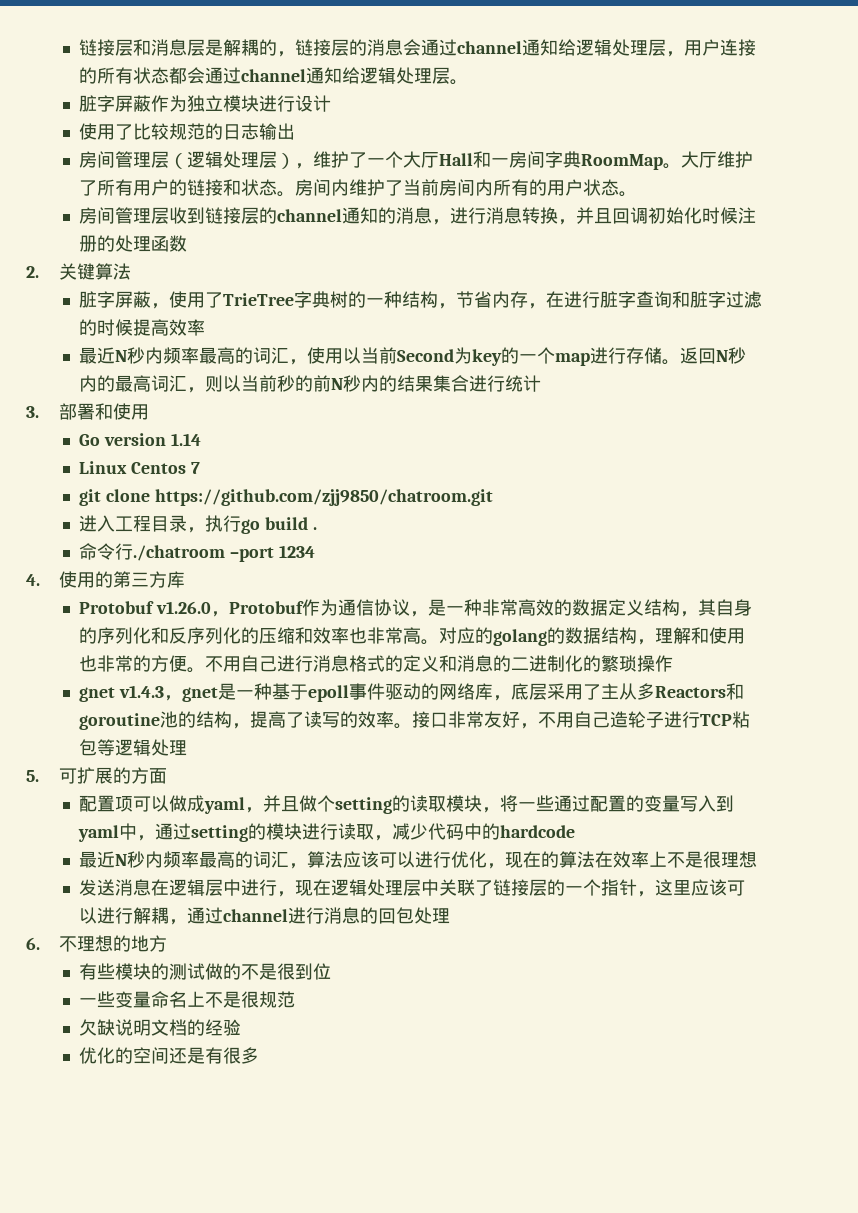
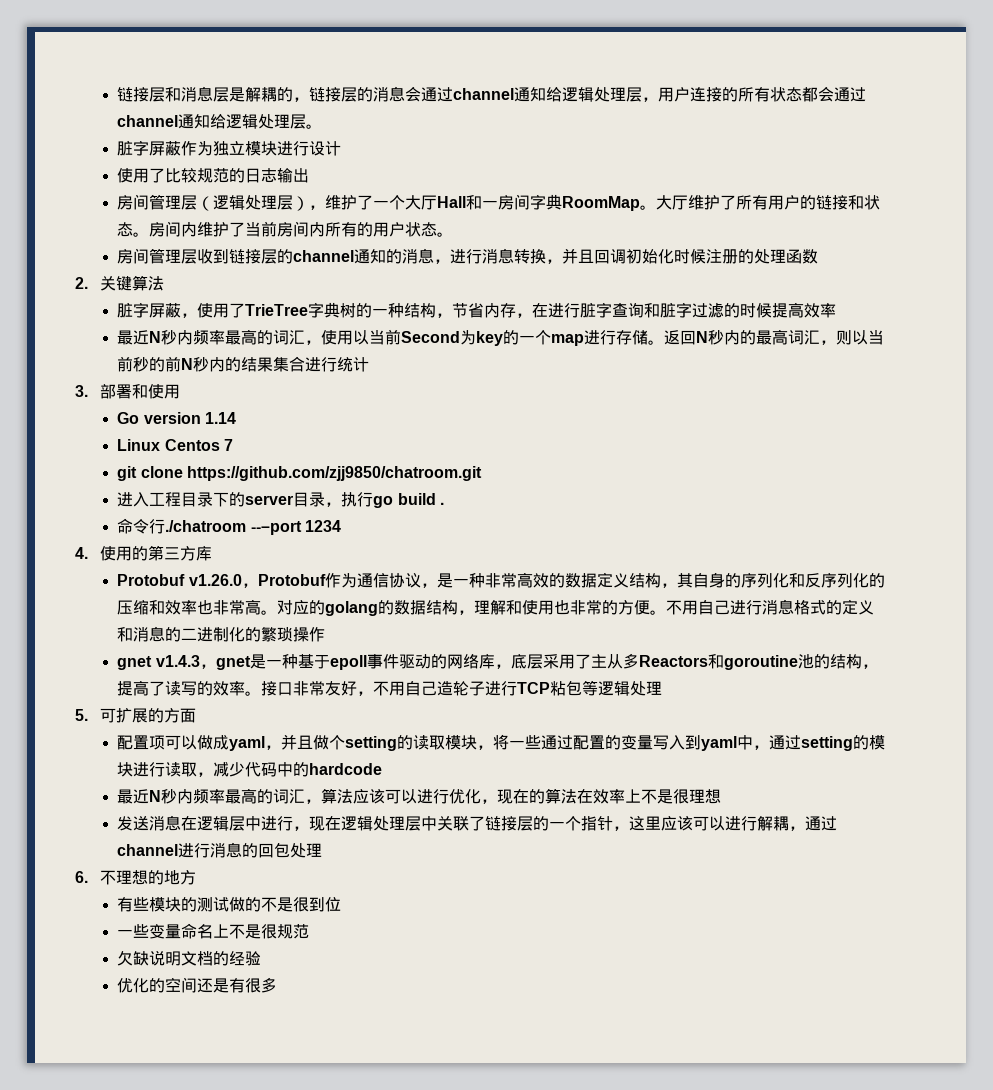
(188, 523) none -> [213,492,326,507] 下的server目录
[229,547,274,562] –port -> [250,521,302,535] --–port

